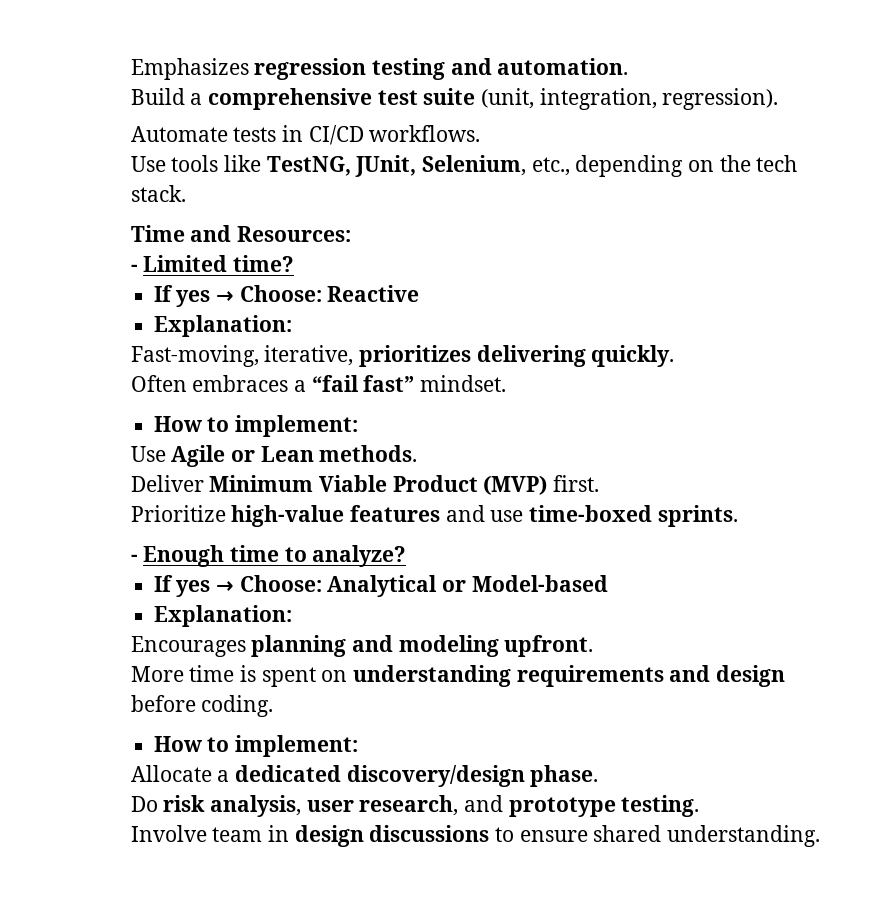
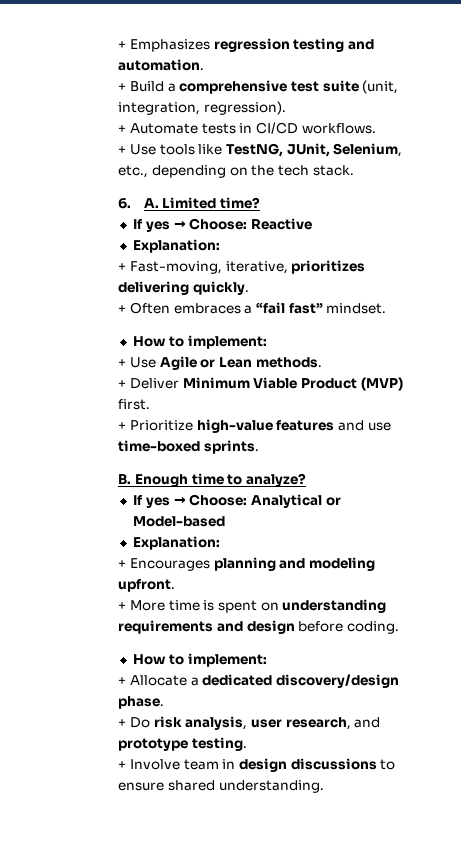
(130, 69) none -> [118,41,127,49] +
(629, 66) none -> [118,83,127,91] +
(779, 99) none -> [118,125,127,133] +
(481, 133) none -> [118,146,127,154] +
[130,225,351,242] [130,264,138,272] Time and Resources: // - -> [118,198,159,209] 6. A.
(292, 326) none -> [118,263,127,271] +
(675, 356) none -> [118,305,127,313] +
(359, 426) none -> [118,359,127,367] +
(418, 453) none -> [118,380,127,388] +
(599, 483) none -> [118,422,127,430] +
[130,554,138,562] - -> [118,474,132,485] B.
(292, 616) none -> [118,560,127,568] +
(594, 646) none -> [118,602,127,610] +
(359, 746) none -> [118,677,127,685] +
(599, 776) none -> [118,719,127,727] +
(700, 806) none -> [118,761,127,769] +

